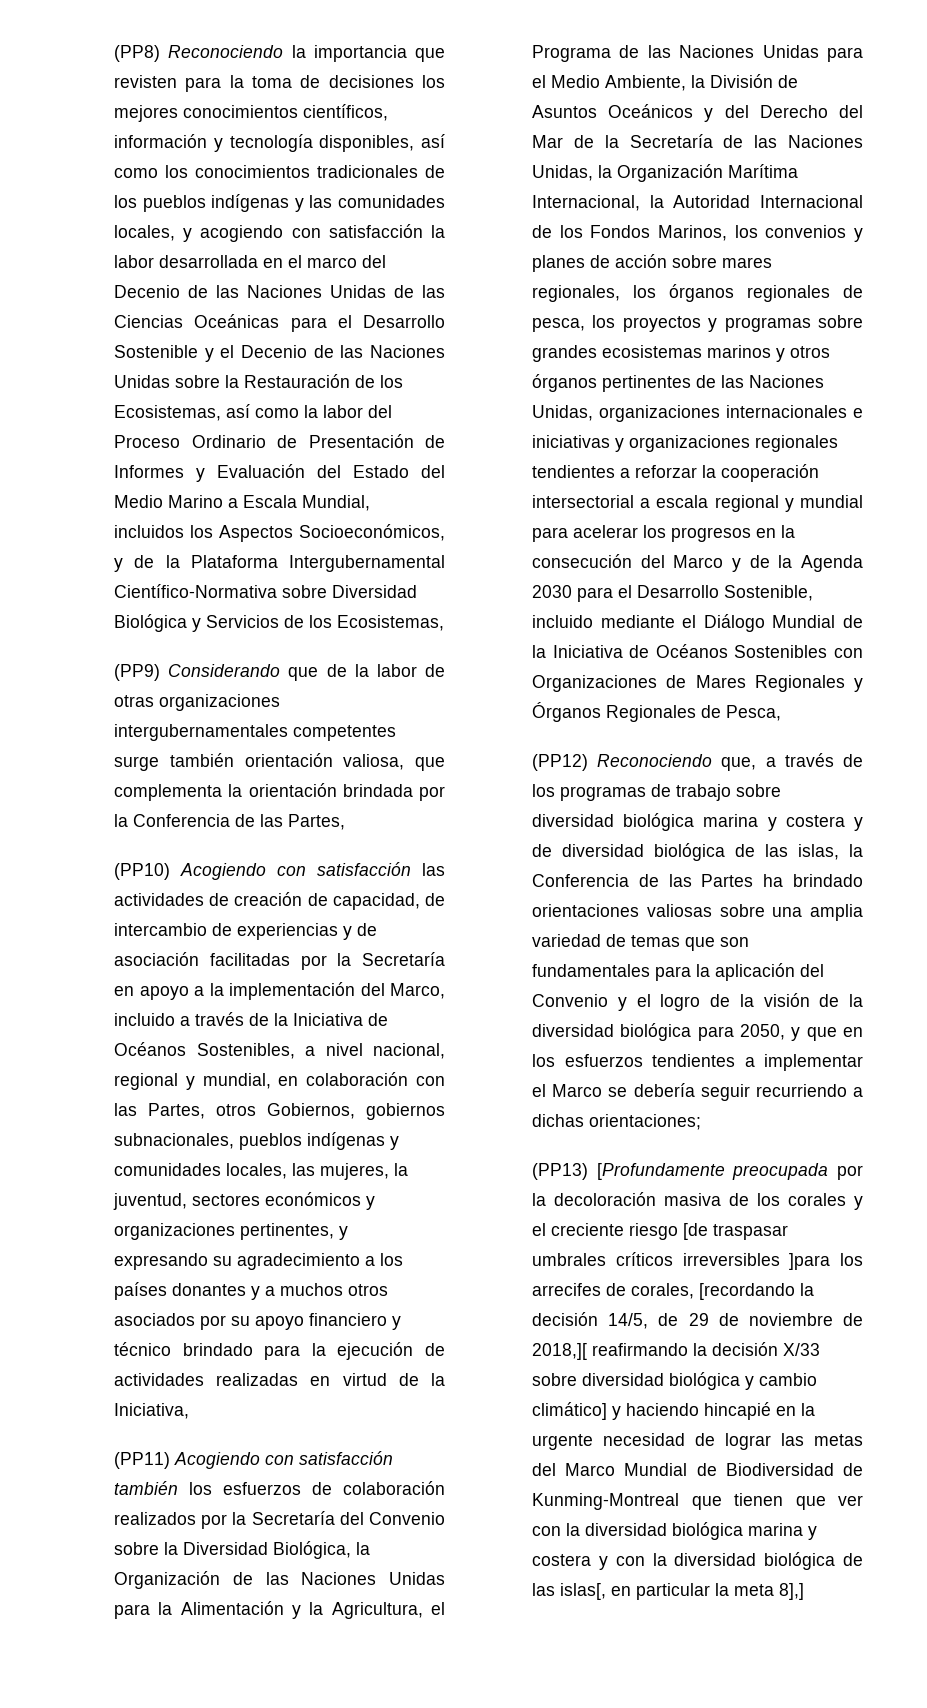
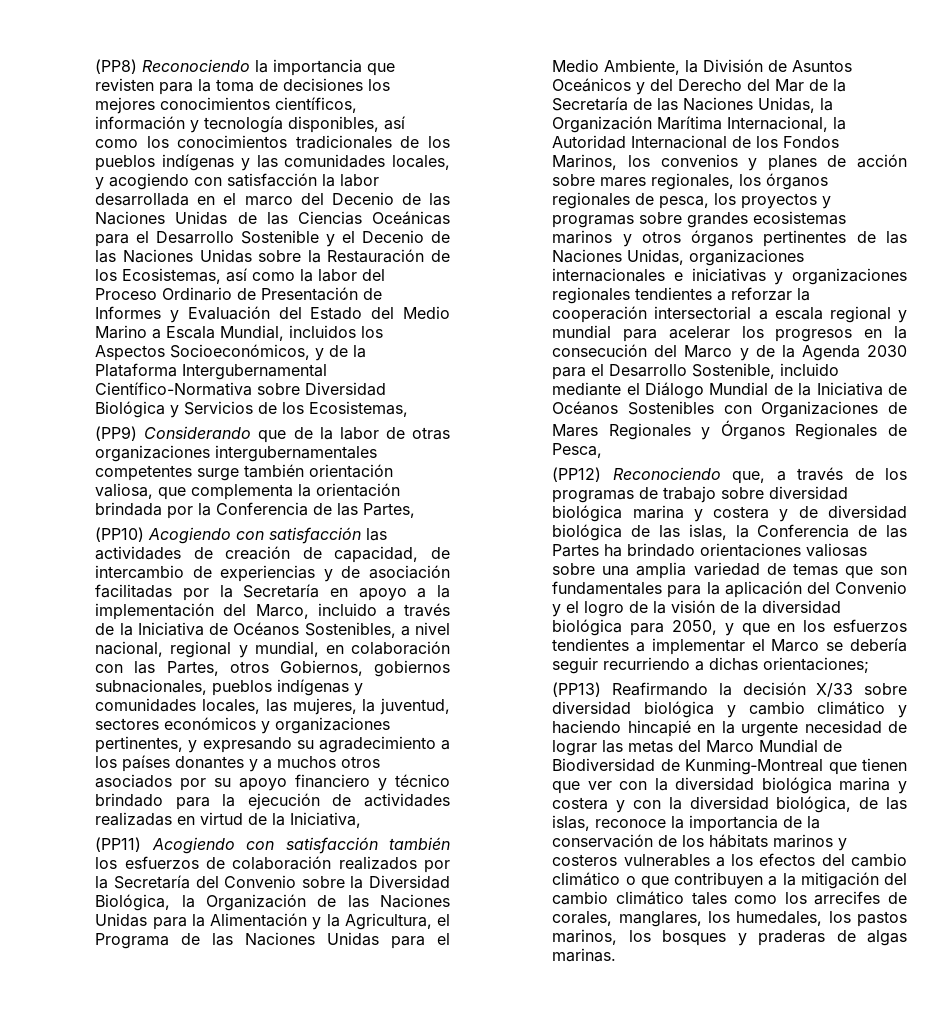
[596,1163,863,1180] [532,1192,863,1210] [532,1223,789,1240] [532,1252,863,1270] [532,1283,815,1300] [532,1312,863,1329] [532,1343,689,1360] [Profundamente preocupada por la decoloración masiva de los corales y el creciente riesgo [de traspasar umbrales críticos irreversibles ]para los arrecifes de corales, [recordando la decisión 14/5, de 29 de noviembre de 2018,][ reafirmando -> [612,682,709,696] Reafirmando
[532,1402,608,1420] climático] -> [817,701,886,715] climático
[764,1552,863,1570] [532,1583,805,1600] biológica de las islas[, en particular la meta 8],] -> [776,796,907,813] [552,815,821,832] [552,834,848,851] [552,853,907,867] [552,872,908,889] [552,891,907,905] [552,911,907,927] [552,929,907,946] [552,948,617,962] biológica, de las islas, reconoce la importancia de la conservación de los hábitats marinos y costeros vulnerables a los efectos del cambio climático o que contribuyen a la mitigación del cambio climático tales como los arrecifes de corales, manglares, los humedales, los pastos marinos, los bosques y praderas de algas marinas.

